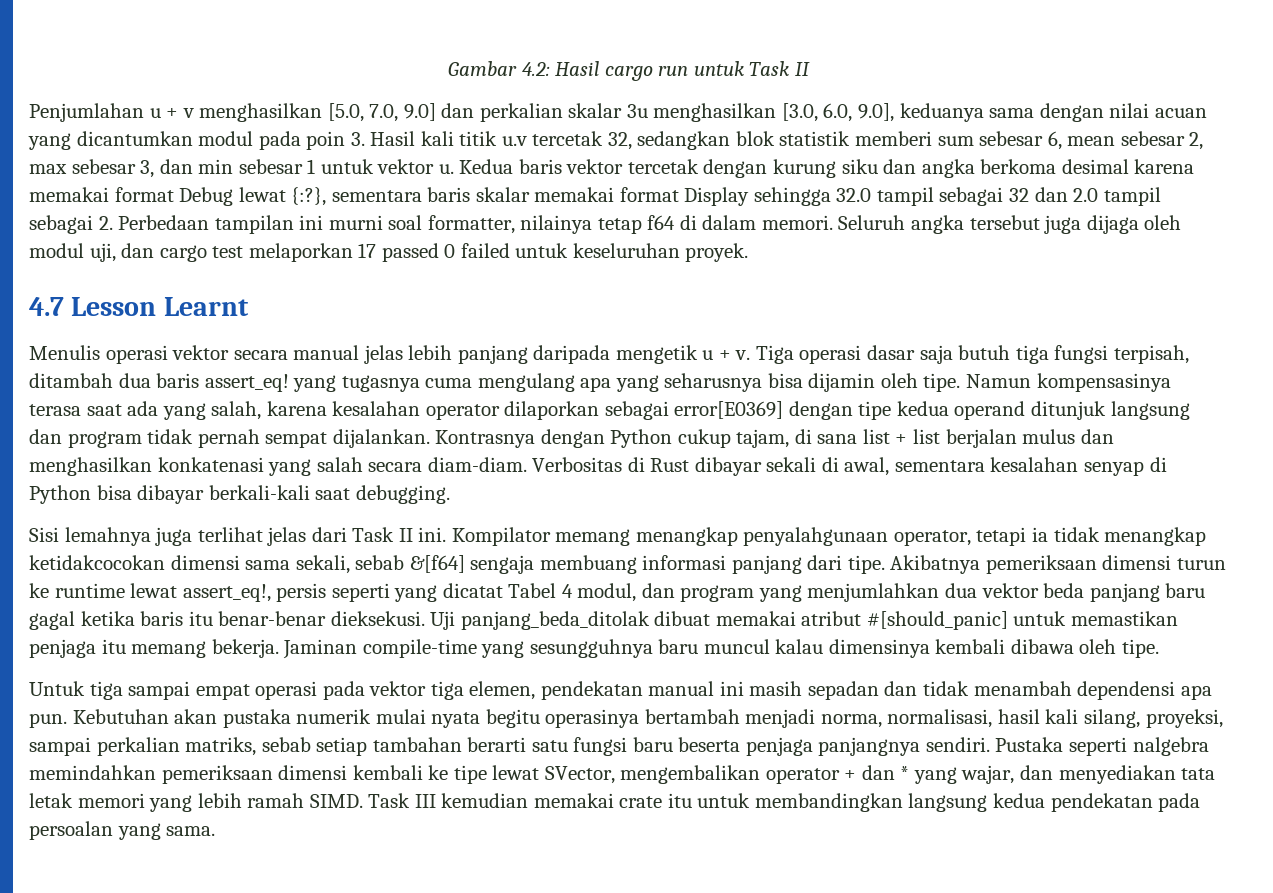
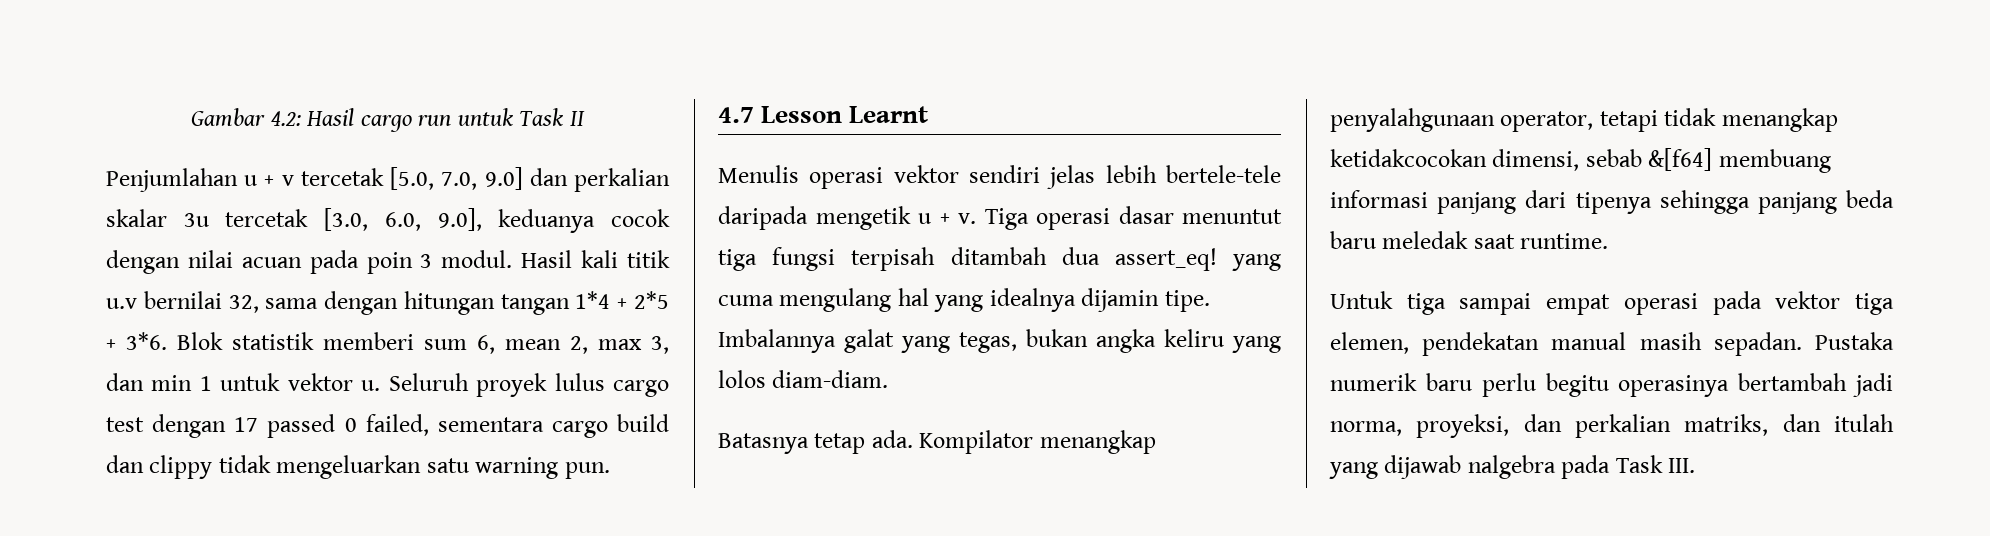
[199,103,323,122] menghasilkan -> [300,168,384,186] tercetak
[653,103,777,122] menghasilkan -> [225,209,309,227] tercetak
[989,108,1035,118] sama -> [611,209,670,227] cocok
[28,131,775,150] yang dicantumkan modul pada poin 3. Hasil kali titik u.v tercetak 32, sedangkan blok -> [309,250,670,274] [106,291,669,315] [106,332,223,350] pada poin 3 modul. Hasil kali titik u.v bernilai 32, sama dengan hitungan tangan 1*4 + 2*5 + 3*6. Blok
[979,131,1044,146] sebesar -> (467, 344) none
[1120,131,1185,146] sebesar -> (561, 344) none
[71,159,136,174] sebesar -> (642, 344) none
[238,159,303,174] sebesar -> (193, 383) none
[459,159,1195,178] [29,187,1161,206] [29,215,1182,234] [29,243,155,262] Kedua baris vektor tercetak dengan kurung siku dan angka berkoma desimal karena memakai format Debug lewat {:?}, sementara baris skalar memakai format Display sehingga 32.0 tampil sebagai 32 dan 2.0 tampil sebagai 2. Perbedaan tampilan ini murni soal formatter, nilainya tetap f64 di dalam memori. Seluruh angka tersebut juga dijaga oleh modul uji, dan -> [388,373,605,397] Seluruh proyek lulus
[248,243,353,262] melaporkan -> [152,414,227,438] dengan
[460,243,749,262] failed untuk keseluruhan proyek. -> [365,414,669,438] [106,455,610,479] failed, sementara cargo build dan clippy tidak mengeluarkan satu warning pun.
[233,345,360,360] secara manual -> [969,165,1040,183] sendiri
[457,345,528,364] panjang -> [1166,165,1281,183] bertele-tele
[919,345,1011,364] saja butuh -> [1182,209,1282,224] menuntut
[1113,345,1189,364] terpisah, -> [851,247,936,271] terpisah
[156,373,200,388] baris -> (1100, 256) none
[341,375,420,392] tugasnya -> (1281, 262) none
[580,373,1171,392] [29,401,1190,420] [29,429,1114,448] [29,457,1167,476] [29,485,450,504] [29,527,631,546] apa yang seharusnya bisa dijamin oleh tipe. Namun kompensasinya terasa saat ada yang salah, karena kesalahan operator dilaporkan sebagai error[E0369] dengan tipe kedua operand ditunjuk langsung dan program tidak pernah sempat dijalankan. Kontrasnya dengan Python cukup tajam, di sana list + list berjalan mulus dan menghasilkan konkatenasi yang salah secara diam-diam. Verbositas di Rust dibayar sekali di awal, sementara kesalahan senyap di Python bisa dibayar berkali-kali saat debugging. // Sisi lemahnya juga terlihat jelas dari Task II ini. Kompilator memang -> [897,288,1210,312] [718,329,1281,353] [718,370,889,388] [718,430,1034,454] hal yang idealnya dijamin tipe. Imbalannya galat yang tegas, bukan angka keliru yang lolos diam-diam. // Batasnya tetap ada. Kompilator
[1032,527,1049,542] ia -> (1658, 121) none
[170,555,350,574] dimensi sama sekali, -> [1492,149,1580,171] dimensi,
[470,555,535,574] sengaja -> (1713, 159) none
[847,555,1227,574] [29,583,1206,602] [29,611,1178,630] [29,639,1160,659] tipe. Akibatnya pemeriksaan dimensi turun ke runtime lewat assert_eq!, persis seperti yang dicatat Tabel 4 modul, dan program yang menjumlahkan dua vektor beda panjang baru gagal ketika baris itu benar-benar dieksekusi. Uji panjang_beda_ditolak dibuat memakai atribut #[should_panic] untuk memastikan penjaga itu memang bekerja. Jaminan compile-time yang sesungguhnya baru muncul kalau dimensinya kembali dibawa oleh tipe. -> [1575,190,1894,214] [1330,231,1609,249] tipenya sehingga panjang beda baru meledak saat runtime.
[719,681,1212,700] [29,709,1223,728] [29,737,1209,756] [29,765,1216,784] [29,793,1201,812] [29,821,216,840] ini masih sepadan dan tidak menambah dependensi apa pun. Kebutuhan akan pustaka numerik mulai nyata begitu operasinya bertambah menjadi norma, normalisasi, hasil kali silang, proyeksi, sampai perkalian matriks, sebab setiap tambahan berarti satu fungsi baru beserta penjaga panjangnya sendiri. Pustaka seperti nalgebra memindahkan pemeriksaan dimensi kembali ke tipe lewat SVector, mengembalikan operator + dan * yang wajar, dan menyediakan tata letak memori yang lebih ramah SIMD. Task III kemudian memakai crate itu untuk membandingkan langsung kedua pendekatan pada persoalan yang sama. -> [1639,332,1894,356] [1330,373,1893,397] [1330,414,1894,438] [1329,455,1696,479] masih sepadan. Pustaka numerik baru perlu begitu operasinya bertambah jadi norma, proyeksi, dan perkalian matriks, dan itulah yang dijawab nalgebra pada Task III.

